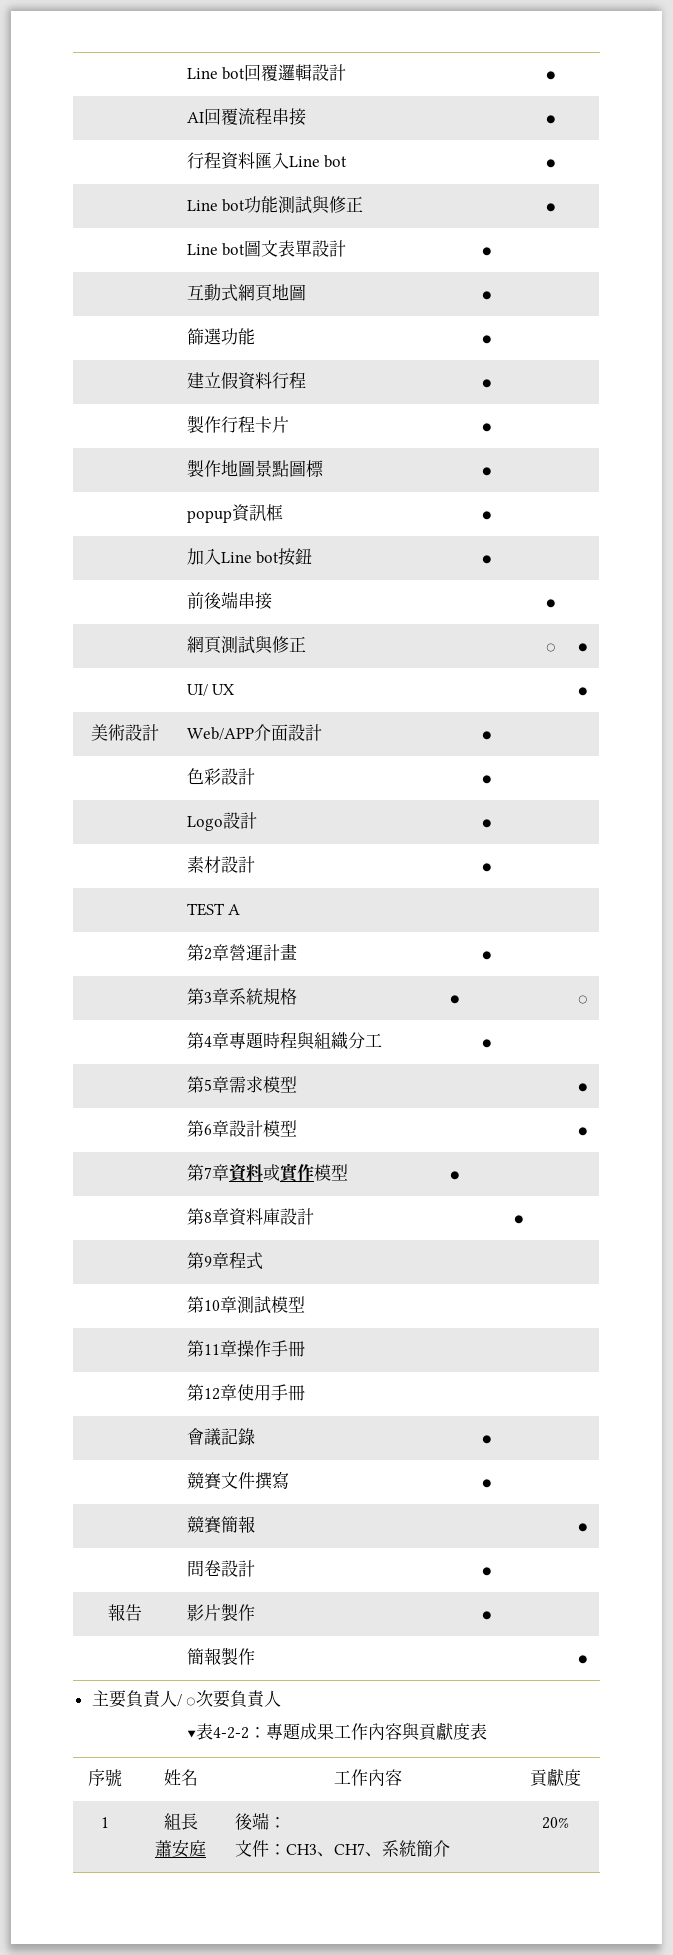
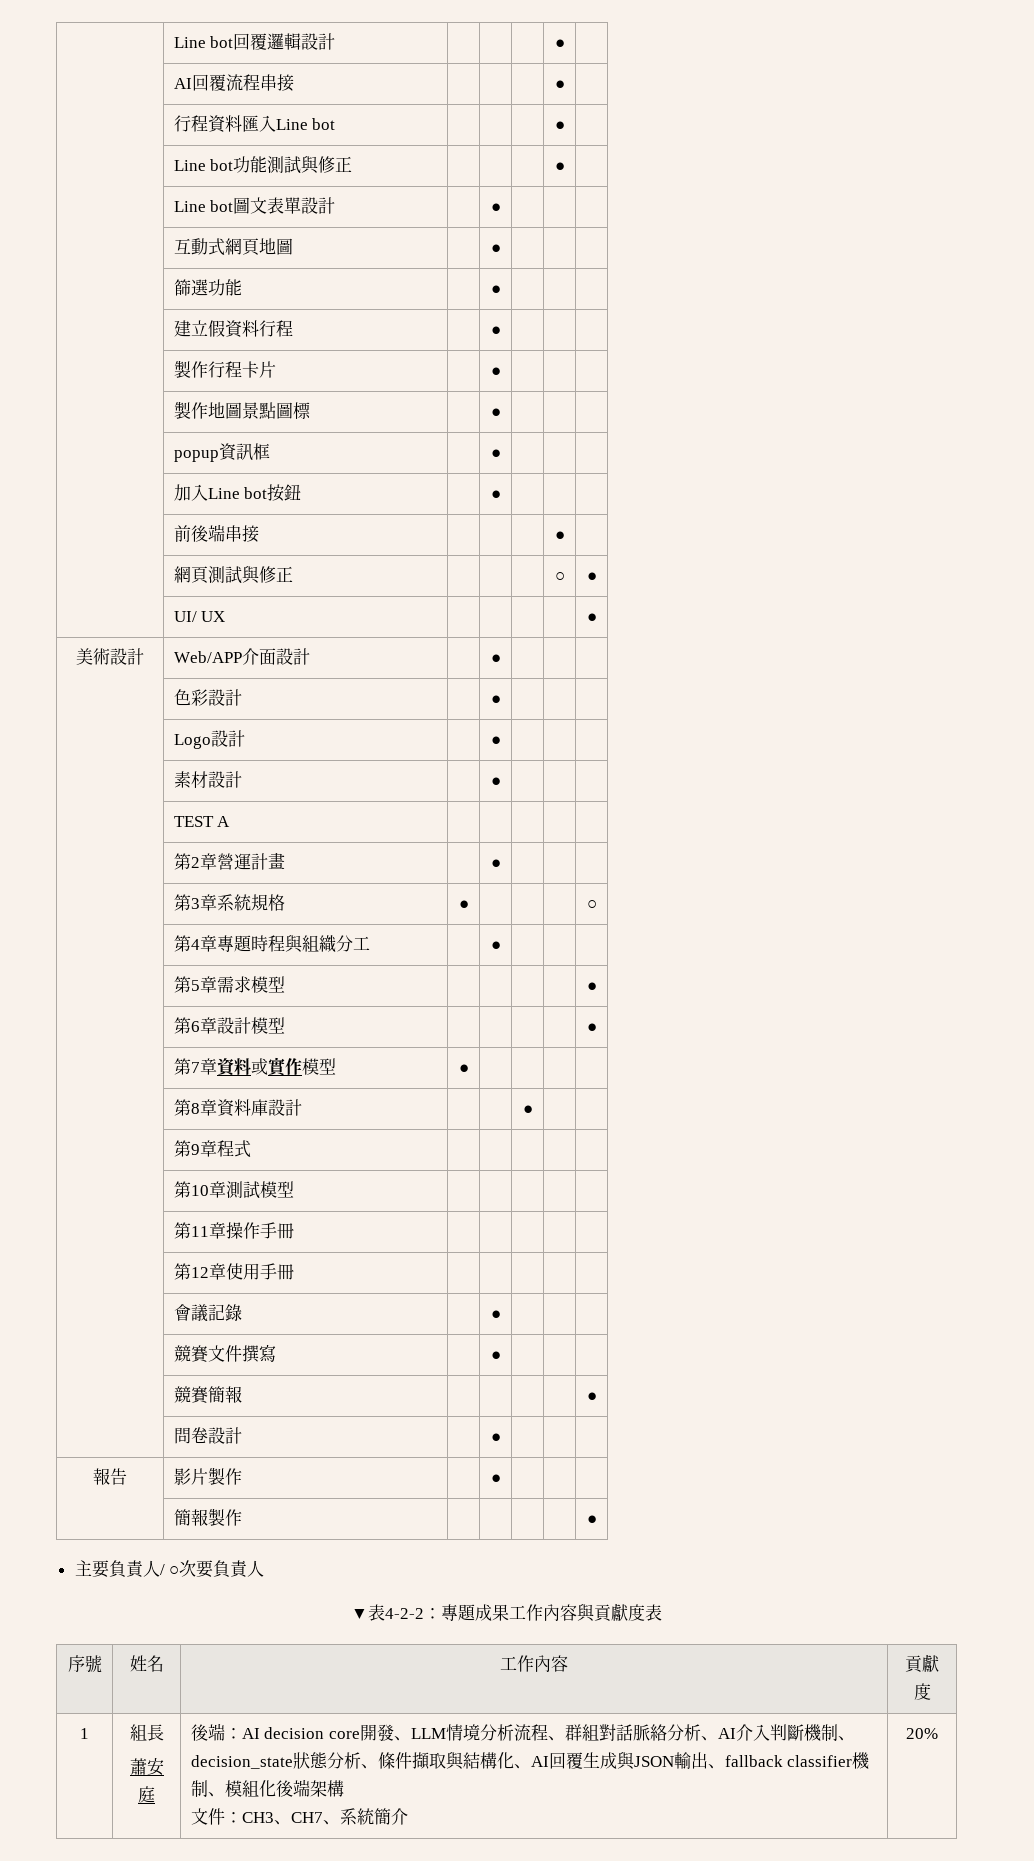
(286, 1822) none -> [241,1724,855,1741] [190,1752,871,1770] [190,1779,344,1797] AI decision core開發、LLM情境分析流程、群組對話脈絡分析、AI介入判斷機制、decision_state狀態分析、條件擷取與結構化、AI回覆生成與JSON輸出、fallback classifier機制、模組化後端架構

